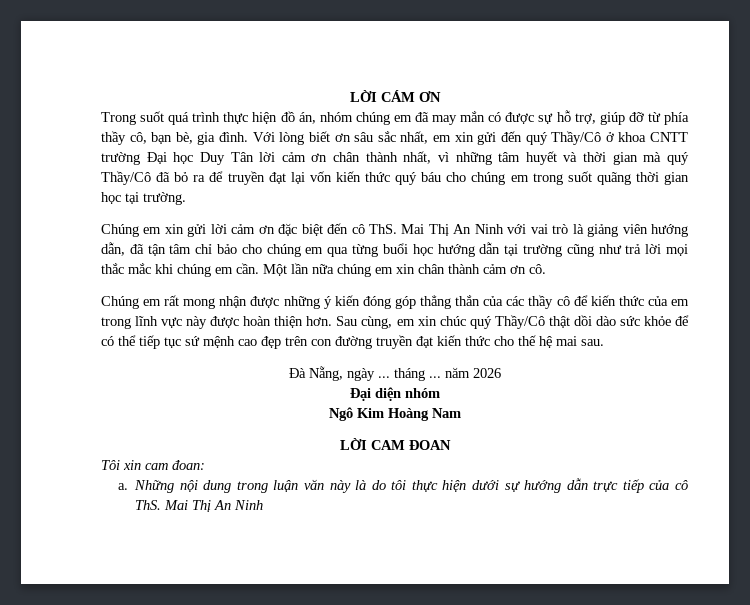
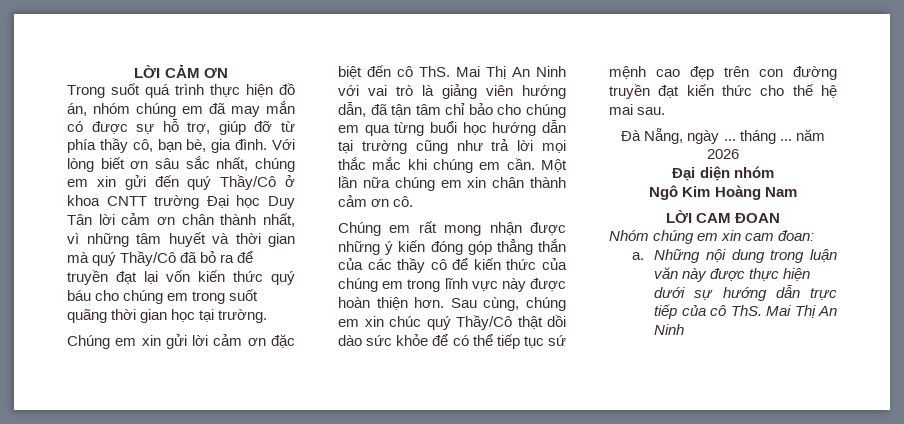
[349,90,415,102] LỜI CÁM -> [134,64,200,78] LỜI CẢM
(429, 137) none -> [255,158,295,172] chúng
(668, 301) none -> [338,278,378,292] chúng
(393, 322) none -> [526,297,566,311] chúng
[101,460,120,470] Tôi -> [609,230,719,244] Nhóm chúng em
[355,480,407,490] là do tôi -> [710,268,746,281] được

